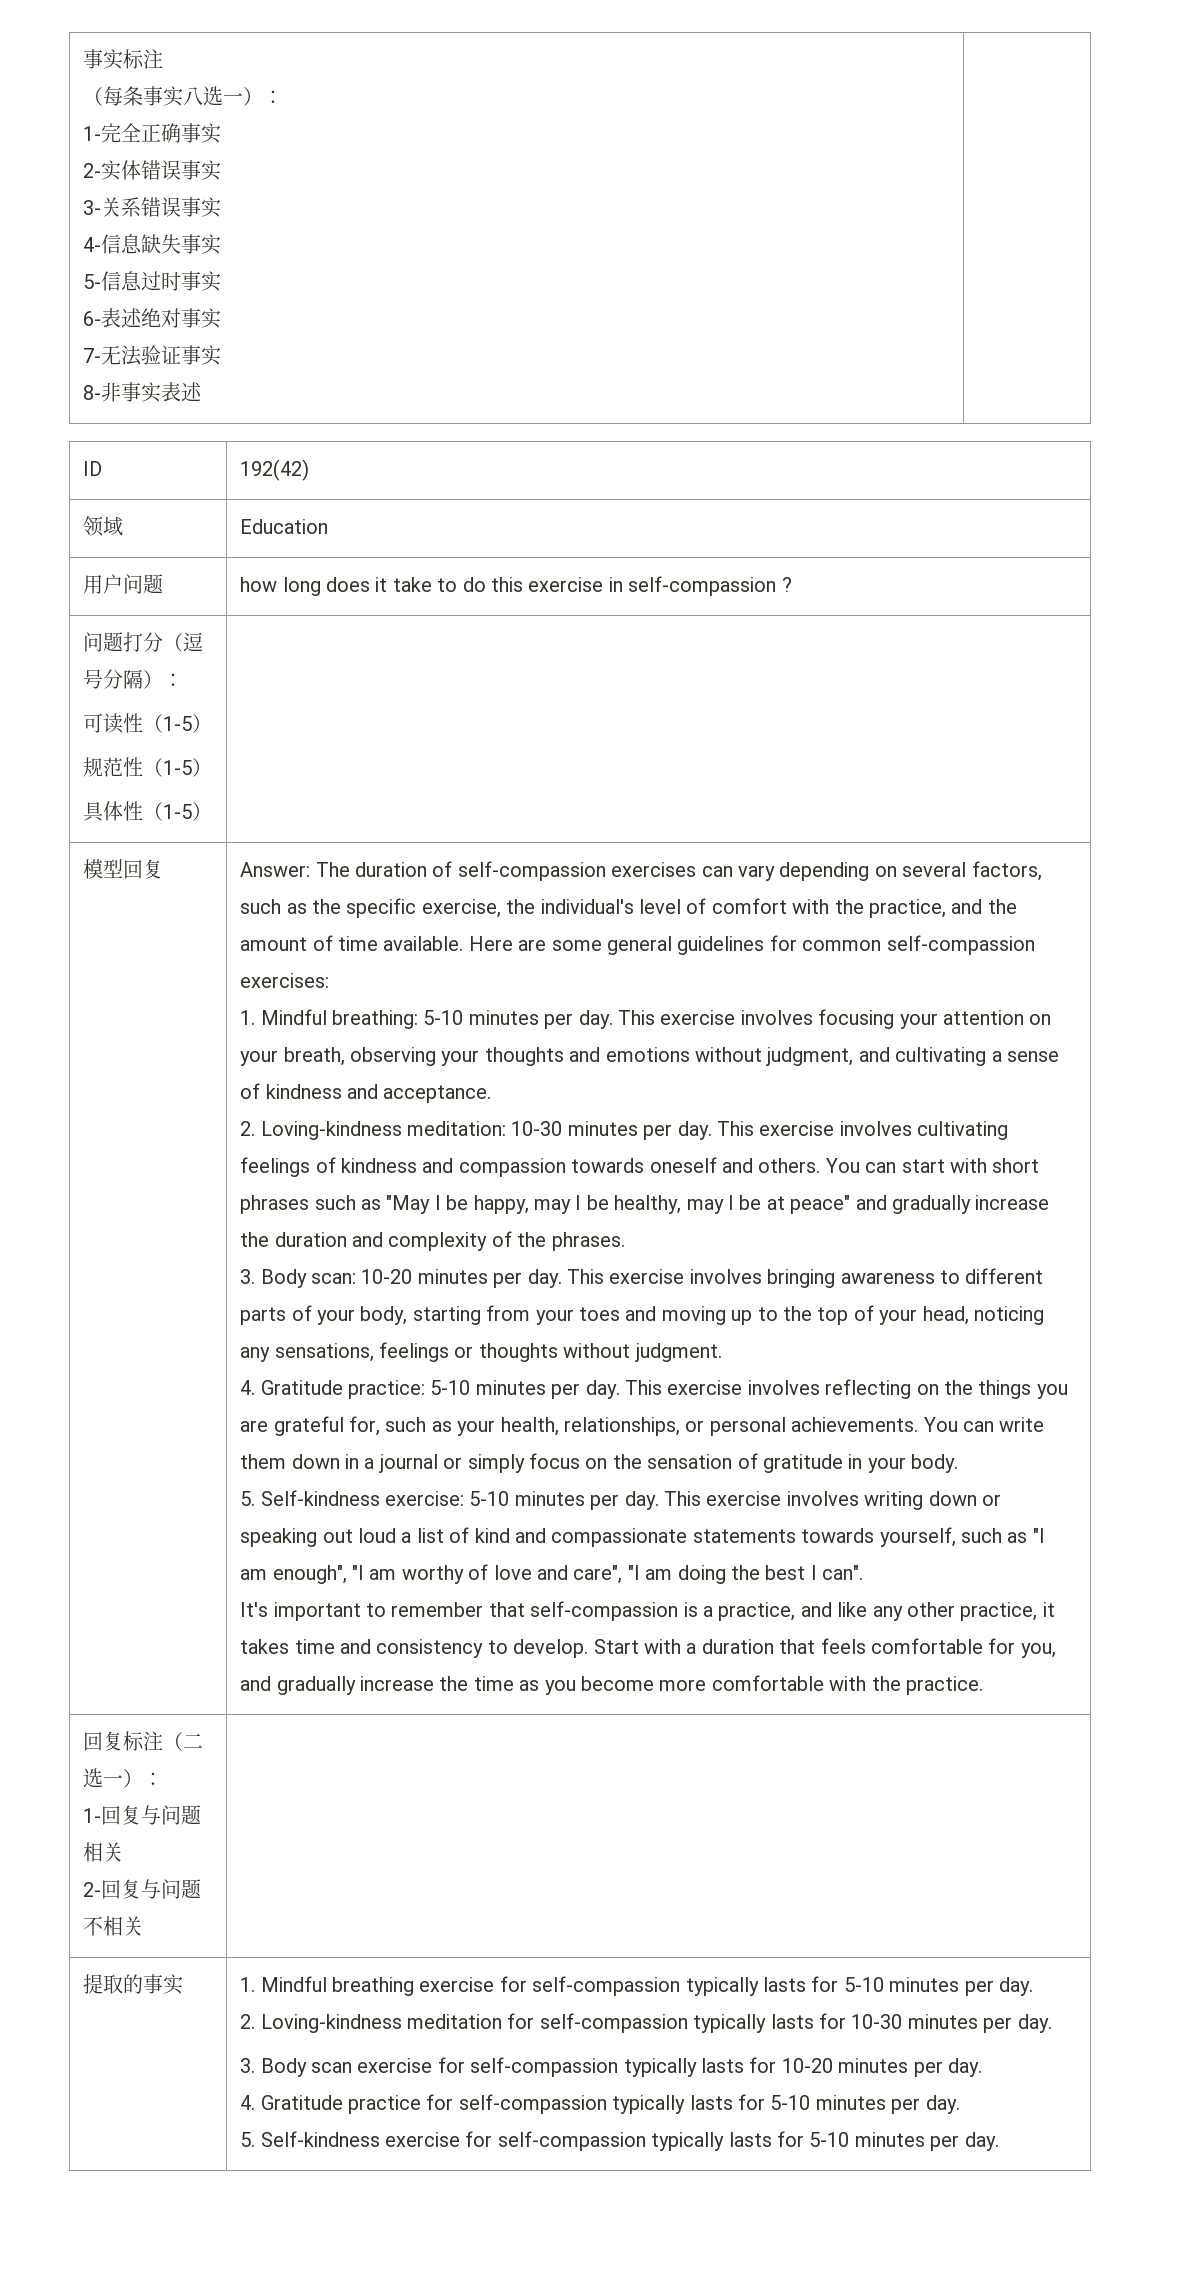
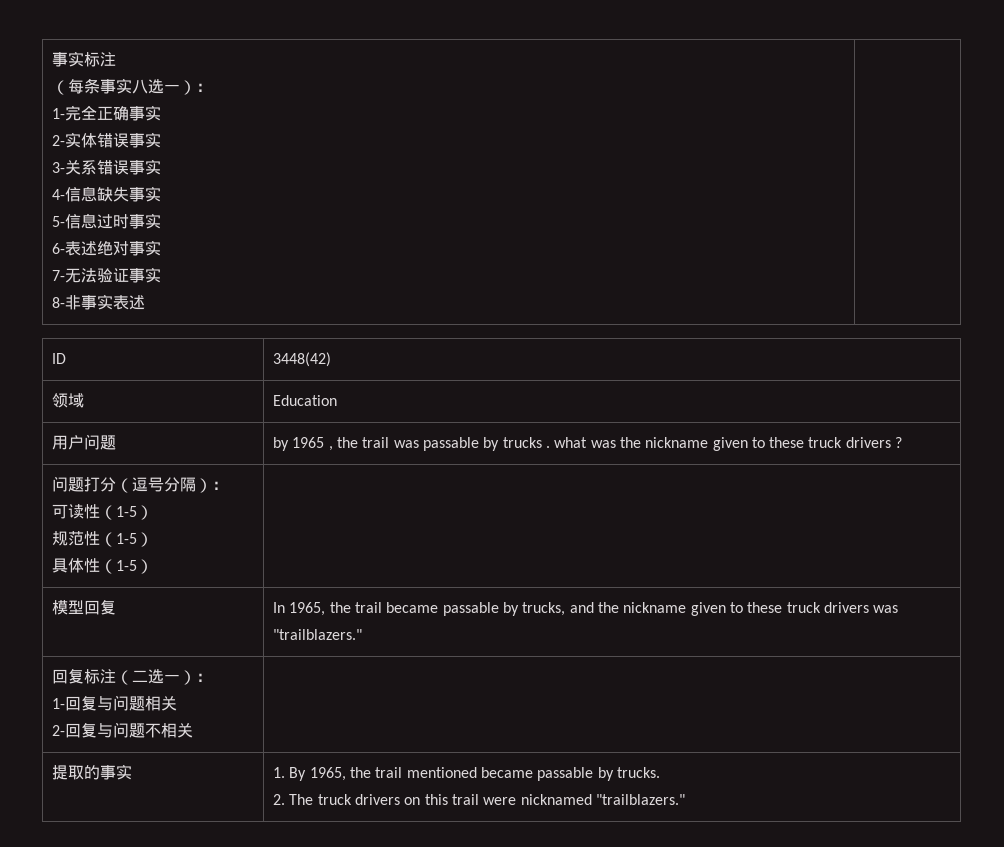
[240,459,310,481] 192(42) -> [273,352,332,367] 3448(42)
[240,576,777,596] how long does it take to do this exercise in self-compassion -> [273,437,891,451] by 1965 , the trail was passable by trucks . what was the nickname given to these truck drivers
[240,861,1042,881] [240,898,1017,918] [240,935,1035,955] [240,973,330,988] [240,1009,1052,1029] [240,1047,1060,1066] [240,1083,492,1103] [240,1121,1009,1140] [240,1157,1040,1177] [240,1195,1050,1214] [240,1231,625,1251] [240,1268,1044,1288] [240,1305,1045,1325] [240,1342,722,1362] [240,1379,1068,1399] [240,1416,1045,1436] [240,1453,959,1473] [240,1490,1002,1510] [240,1527,1045,1547] [240,1564,864,1584] [240,1601,1055,1621] [240,1638,1056,1658] [240,1675,984,1695] Answer: The duration of self-compassion exercises can vary depending on several factors, such as the specific exercise, the individual's level of comfort with the practice, and the amount of time available. Here are some general guidelines for common self-compassion exercises: // 1. Mindful breathing: 5-10 minutes per day. This exercise involves focusing your attention on your breath, observing your thoughts and emotions without judgment, and cultivating a sense of kindness and acceptance. // 2. Loving-kindness meditation: 10-30 minutes per day. This exercise involves cultivating feelings of kindness and compassion towards oneself and others. You can start with short phrases such as "May I be happy, may I be healthy, may I be at peace" and gradually increase the duration and complexity of the phrases. // 3. Body scan: 10-20 minutes per day. This exercise involves bringing awareness to different parts of your body, starting from your toes and moving up to the top of your head, noticing any sensations, feelings or thoughts without judgment. // 4. Gratitude practice: 5-10 minutes per day. This exercise involves reflecting on the things you are grateful for, such as your health, relationships, or personal achievements. You can write them down in a journal or simply focus on the sensation of gratitude in your body. // 5. Self-kindness exercise: 5-10 minutes per day. This exercise involves writing down or speaking out loud a list of kind and compassionate statements towards yourself, such as "I am enough", "I am worthy of love and care", "I am doing the best I can". // It's important to remember that self-compassion is a practice, and like any other practice, it takes time and consistency to develop. Start with a duration that feels comfortable for you, and gradually increase the time as you become more comfortable with the practice. -> [273,602,899,616] [273,629,363,640] In 1965, the trail became passable by trucks, and the nickname given to these truck drivers was "trailblazers."
[260,1976,1034,1996] [240,2013,1052,2033] [240,2057,983,2077] [240,2094,960,2114] [240,2131,999,2151] Mindful breathing exercise for self-compassion typically lasts for 5-10 minutes per day. // 2. Loving-kindness meditation for self-compassion typically lasts for 10-30 minutes per day. // 3. Body scan exercise for self-compassion typically lasts for 10-20 minutes per day. // 4. Gratitude practice for self-compassion typically lasts for 5-10 minutes per day. // 5. Self-kindness exercise for self-compassion typically lasts for 5-10 minutes per day. -> [289,767,660,781] [273,794,685,805] By 1965, the trail mentioned became passable by trucks. // 2. The truck drivers on this trail were nicknamed "trailblazers."

